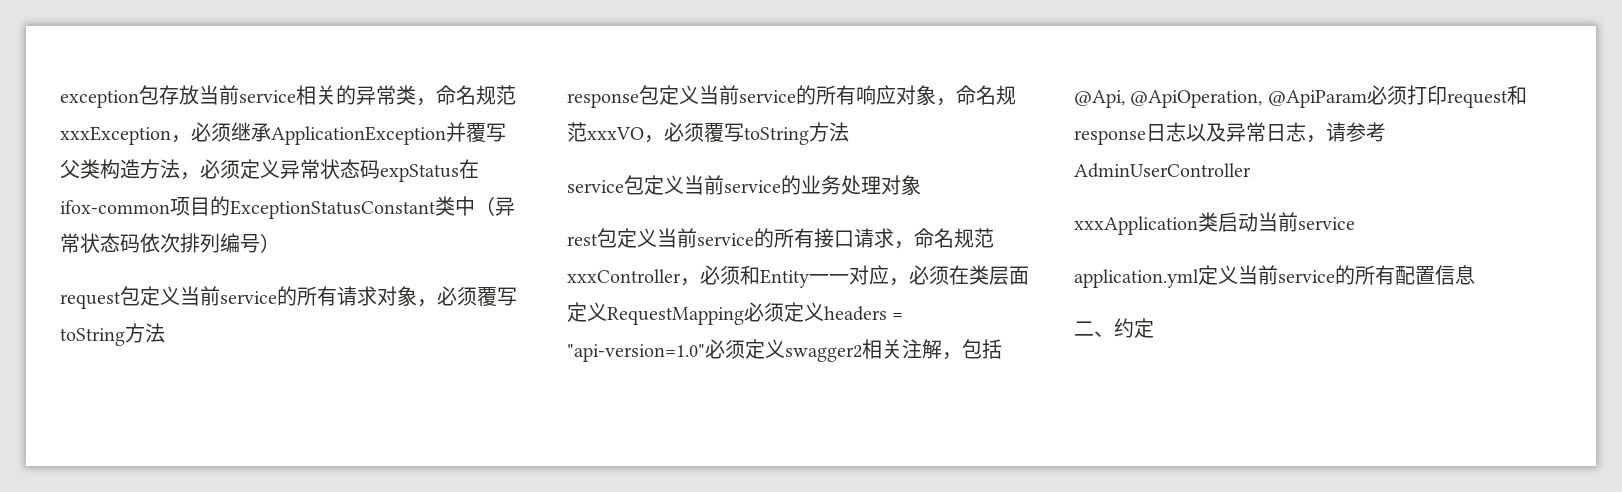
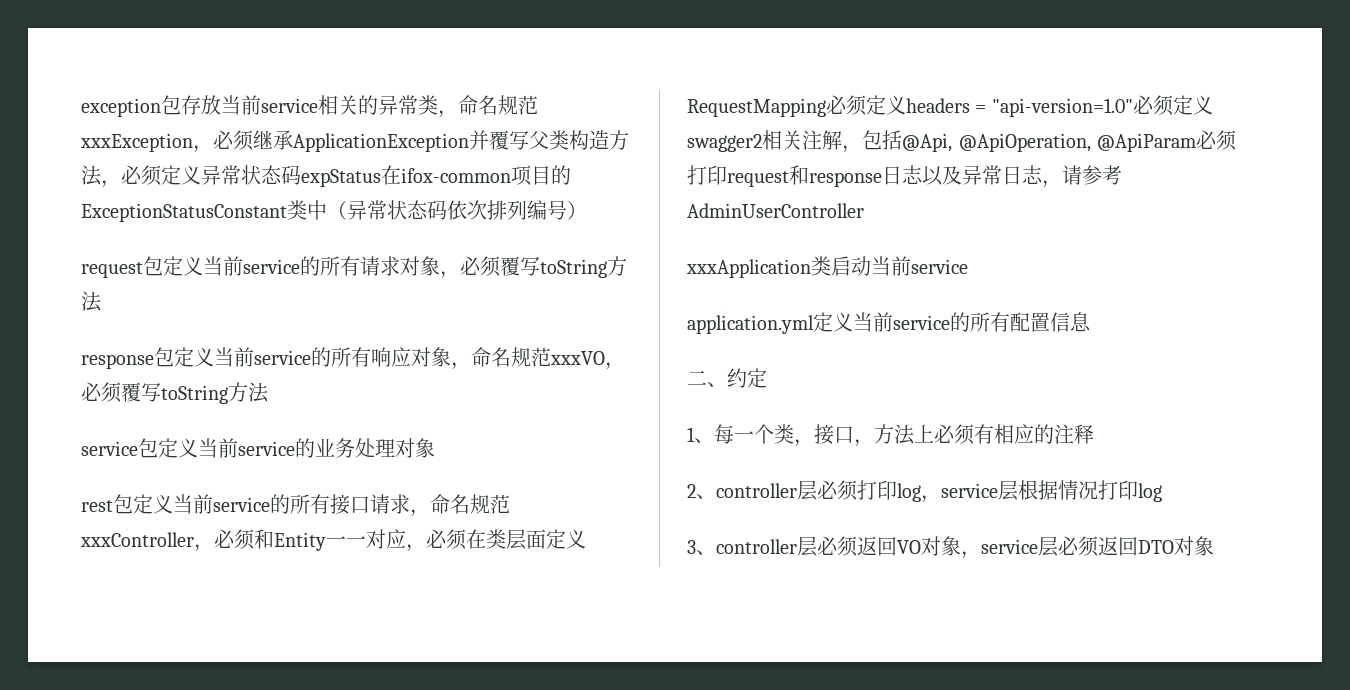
(1154, 328) none -> [687,424,1094,447] [687,480,1162,503] [687,536,1214,559] // 1、每一个类，接口，方法上必须有相应的注释 // 2、controller层必须打印log，service层根据情况打印log // 3、controller层必须返回VO对象，service层必须返回DTO对象

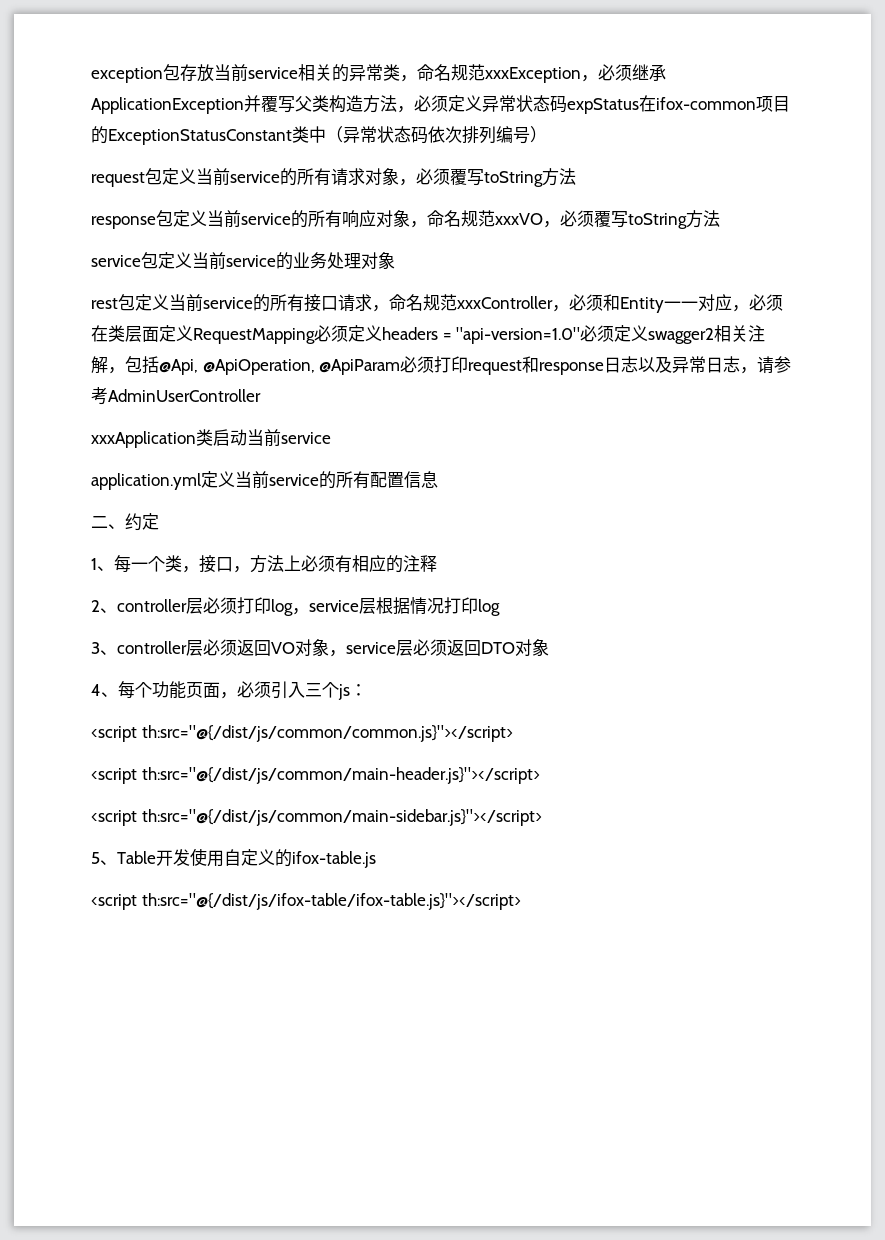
(1214, 546) none -> [91,681,367,700] [91,725,513,742] [91,767,540,784] [91,809,542,826] [91,848,376,868] [91,893,521,910] // 4、每个功能页面，必须引入三个js： // <script th:src="@{/dist/js/common/common.js}"></script> // <script th:src="@{/dist/js/common/main-header.js}"></script> // <script th:src="@{/dist/js/common/main-sidebar.js}"></script> // 5、Table开发使用自定义的ifox-table.js // <script th:src="@{/dist/js/ifox-table/ifox-table.js}"></script>

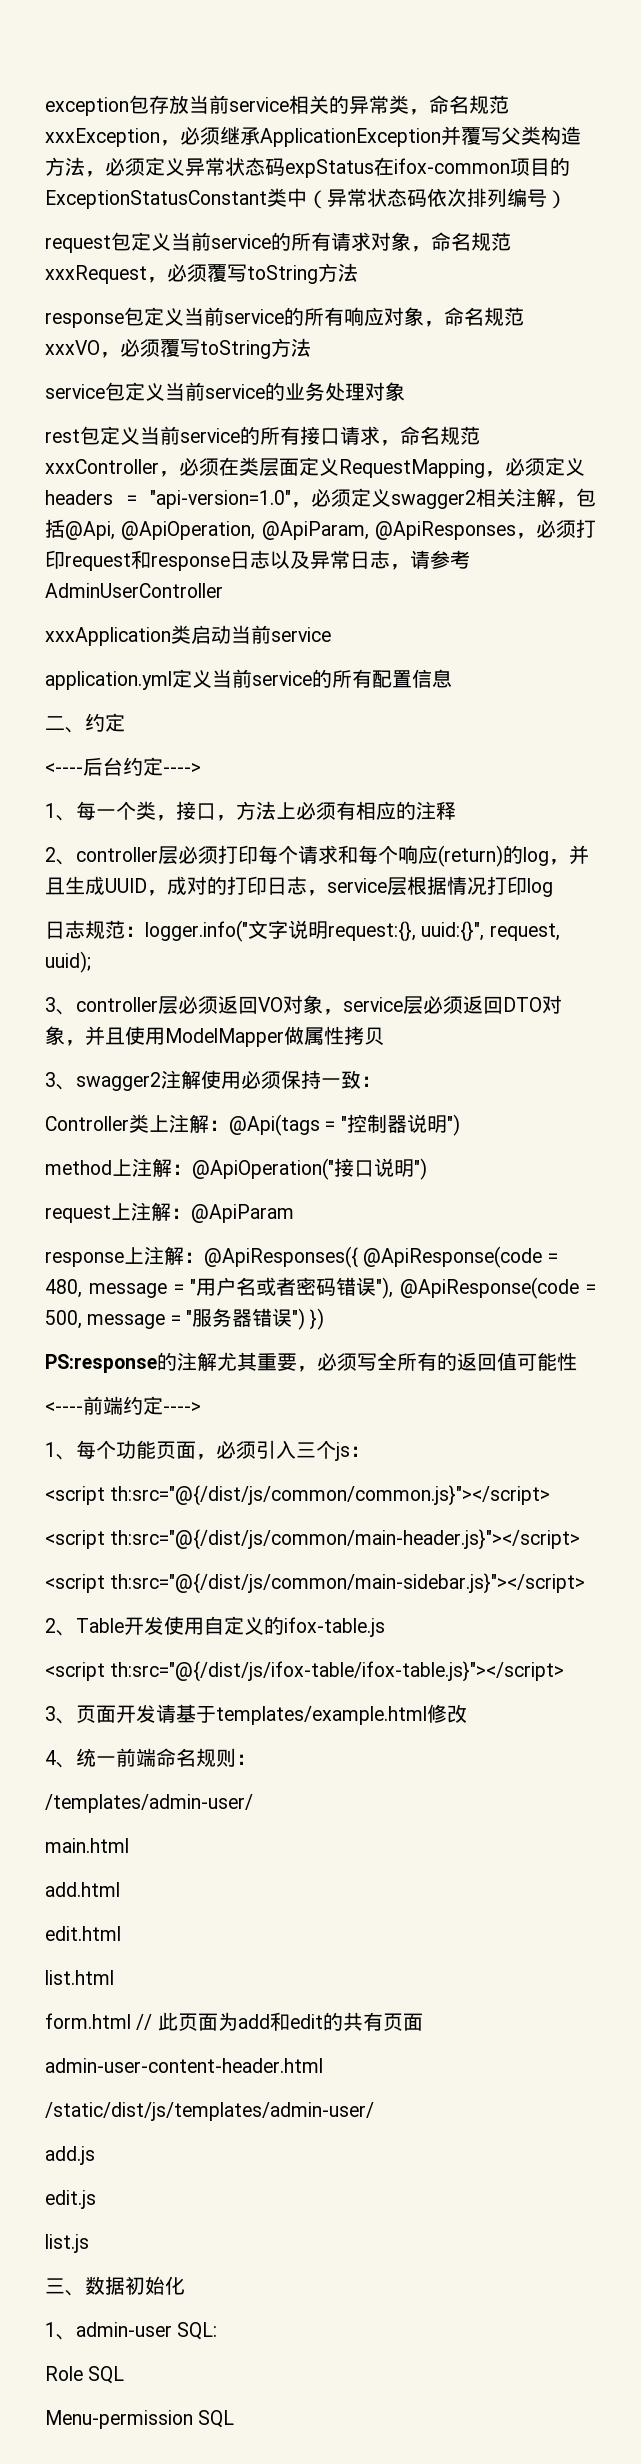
(416, 182) none -> [431,232,511,251] [45,265,167,284] 命名规范xxxRequest，
[603,294,783,313] 和Entity一一对应，必须 -> (219, 467) none
(315, 336) none -> [485,471,505,477] ，
(581, 335) none -> [291,502,311,508] ，
[319,359,401,375] @ApiParam -> [261,521,536,540] @ApiParam, @ApiResponses，
(159, 521) none -> [45,757,201,776] // <----后台约定---->
[271,599,293,616] log -> [258,845,589,867] [45,876,307,896] 每个请求和每个响应(return)的log，并且生成UUID，成对的打印日志
(500, 607) none -> [45,920,560,942] [45,951,91,973] // 日志规范：logger.info("文字说明request:{}, uuid:{}", request, uuid);
[91,684,101,696] // 4 -> [65,1026,384,1047] [45,1070,381,1091] [45,1114,460,1136] [45,1158,427,1180] [45,1202,294,1223] [45,1246,558,1268] [45,1277,596,1299] [45,1308,325,1330] [45,1352,577,1373] [45,1396,201,1415] [45,1442,56,1457] ，并且使用ModelMapper做属性拷贝 // 3、swagger2注解使用必须保持一致： // Controller类上注解：@Api(tags = "控制器说明") // method上注解：@ApiOperation("接口说明") // request上注解：@ApiParam // response上注解：@ApiResponses({ @ApiResponse(code = 480, message = "用户名或者密码错误"), @ApiResponse(code = 500, message = "服务器错误") }) // PS:response的注解尤其重要，必须写全所有的返回值可能性 // <----前端约定----> // 1
[91,852,100,864] 5 -> [45,1618,56,1633] 2
(521, 901) none -> [45,1704,467,1725] [45,1748,256,1768] [45,1794,253,1813] [45,1838,129,1853] [45,1882,120,1897] [45,1926,121,1941] [45,1970,114,1985] [45,2012,423,2031] [45,2058,323,2073] [45,2102,374,2121] [45,2146,95,2165] [45,2190,96,2209] [45,2234,89,2253] [45,2276,185,2296] [45,2322,218,2340] [45,2366,125,2384] [45,2410,235,2429] // 3、页面开发请基于templates/example.html修改 // 4、统一前端命名规则： // /templates/admin-user/ // main.html // add.html // edit.html // list.html // form.html // 此页面为add和edit的共有页面 // admin-user-content-header.html // /static/dist/js/templates/admin-user/ // add.js // edit.js // list.js // 三、数据初始化 // 1、admin-user SQL: // Role SQL // Menu-permission SQL

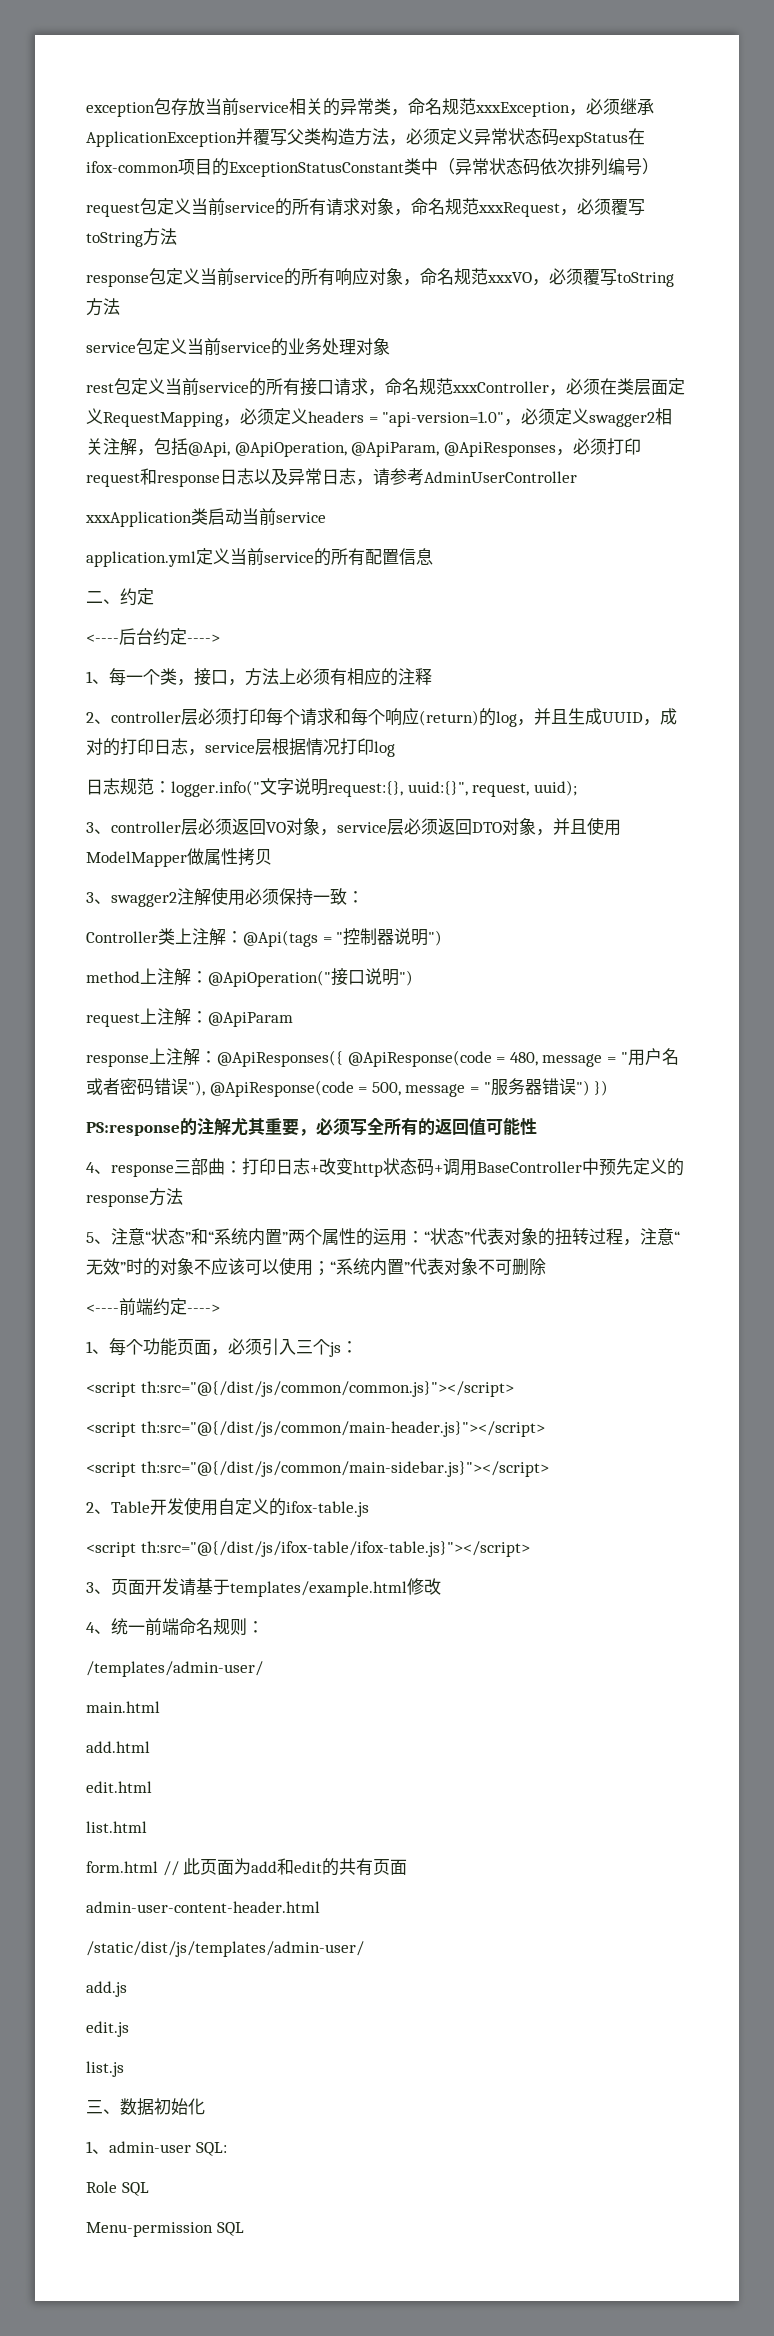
(577, 1361) none -> [86,1158,684,1177] [86,1188,183,1207] [86,1228,680,1246] [86,1257,546,1276] // 4、response三部曲：打印日志+改变http状态码+调用BaseController中预先定义的response方法 // 5、注意“状态”和“系统内置”两个属性的运用：“状态”代表对象的扭转过程，注意“无效”时的对象不应该可以使用；“系统内置”代表对象不可删除

